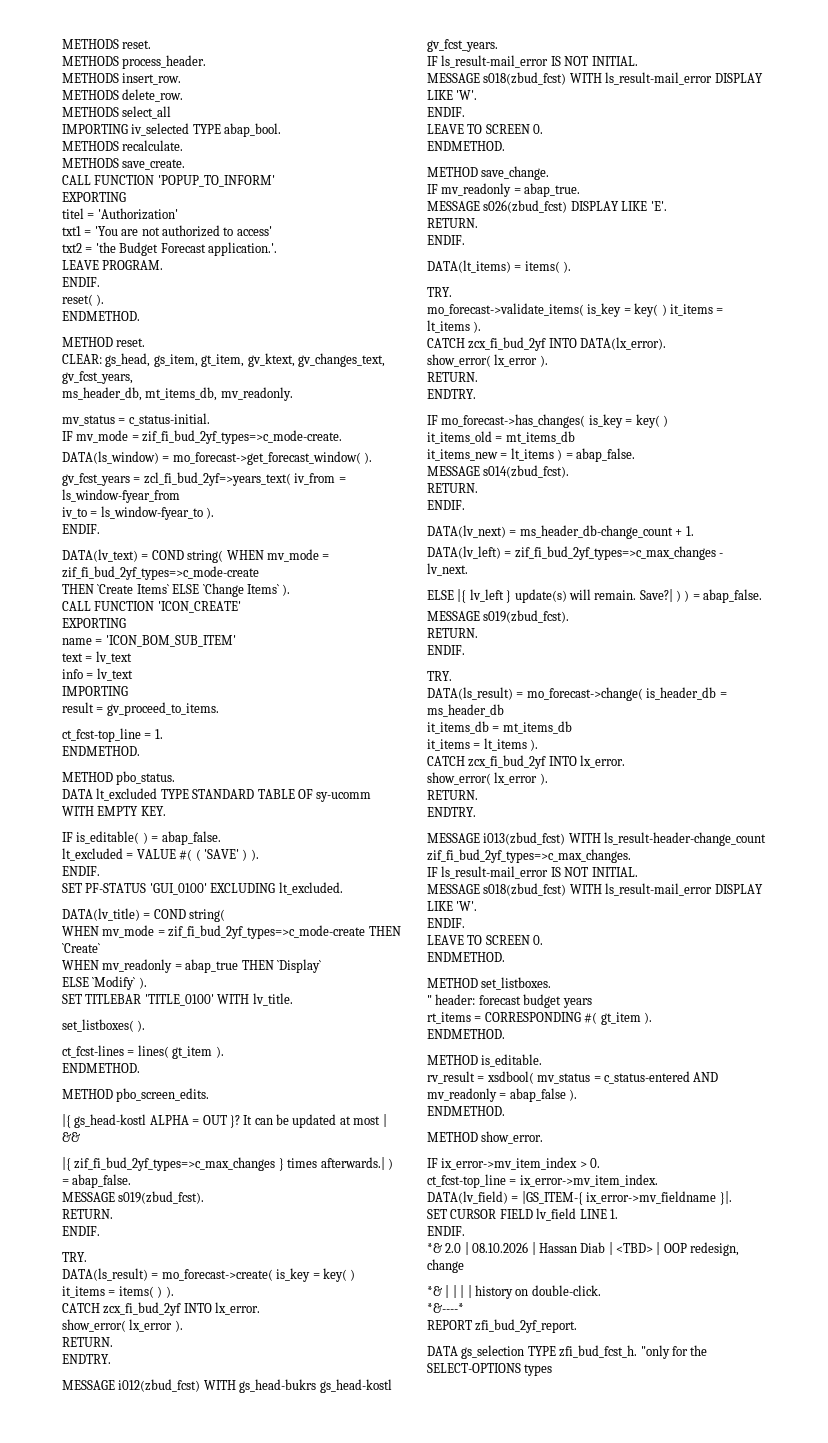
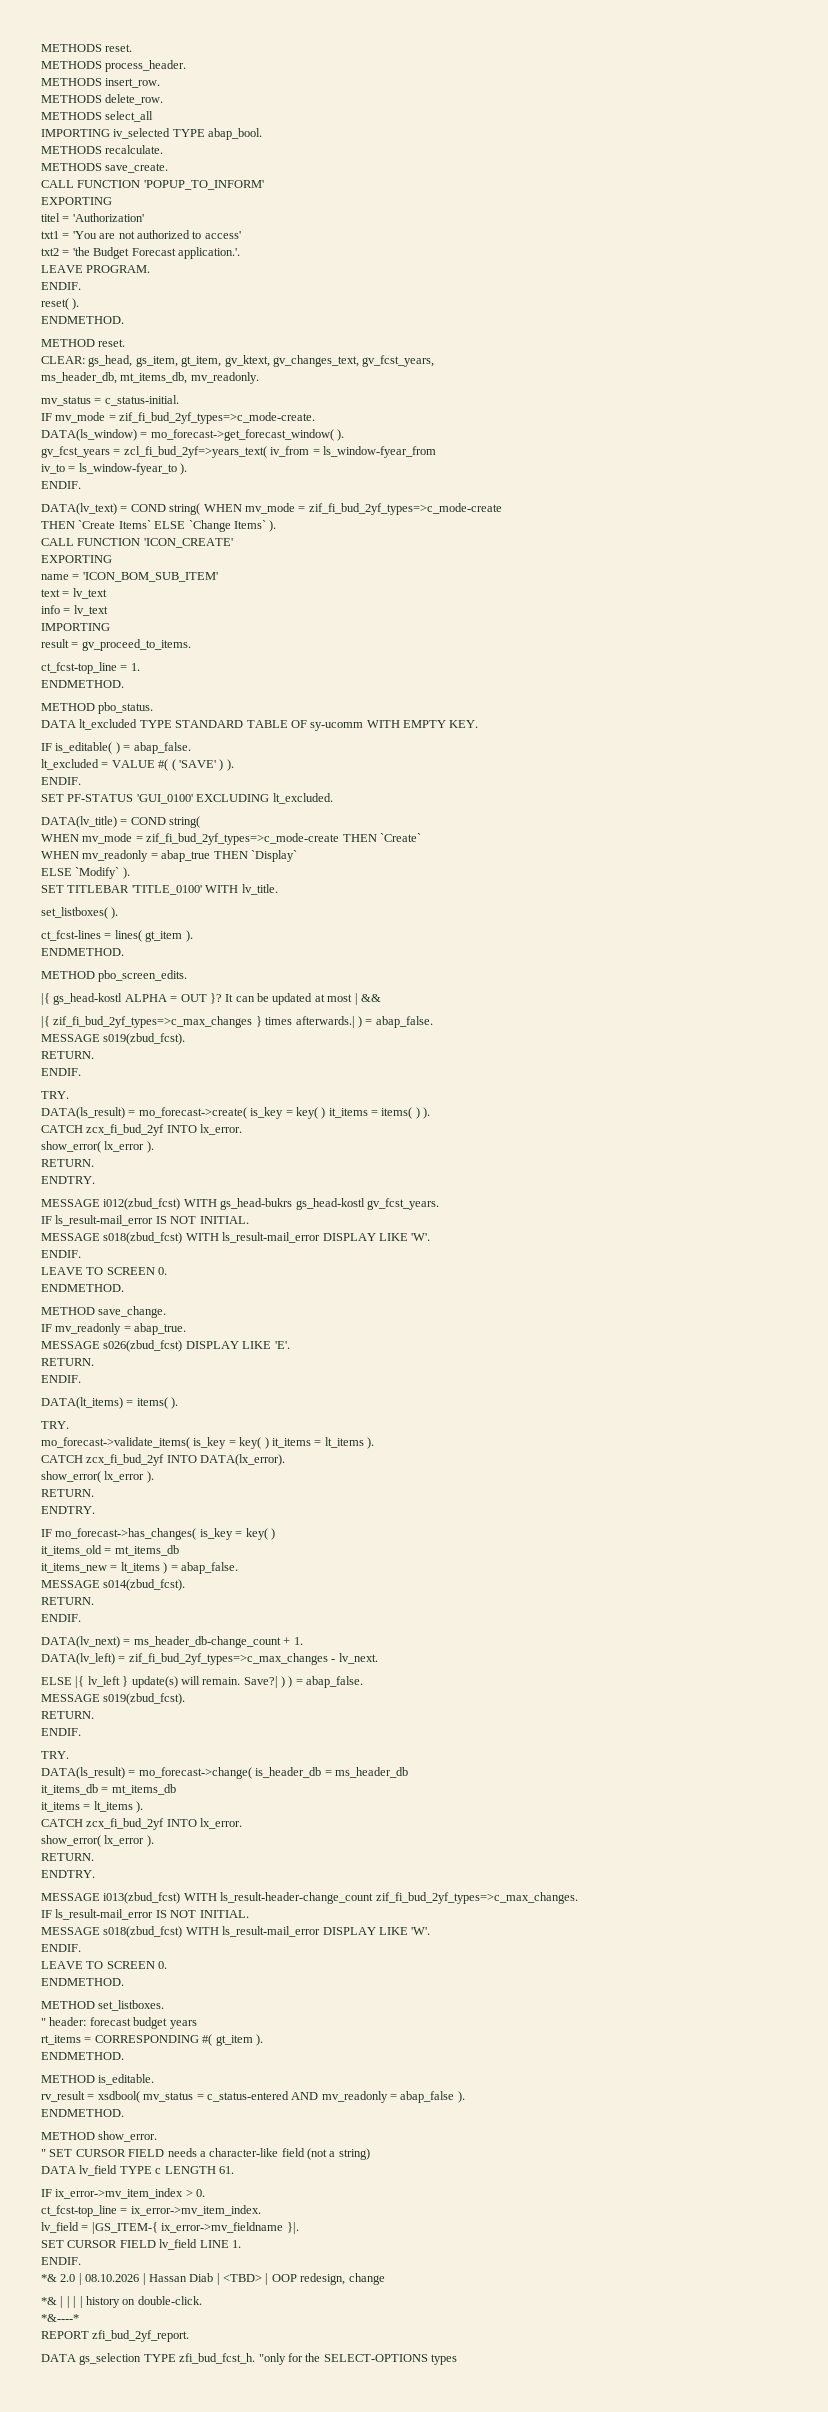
(544, 1137) none -> [41,2148,370,2160] [41,2165,234,2176] // " SET CURSOR FIELD needs a character-like field (not a string) // DATA lv_field TYPE c LENGTH 61.
[427,1191,508,1204] DATA(lv_field) -> [41,2222,79,2233] lv_field

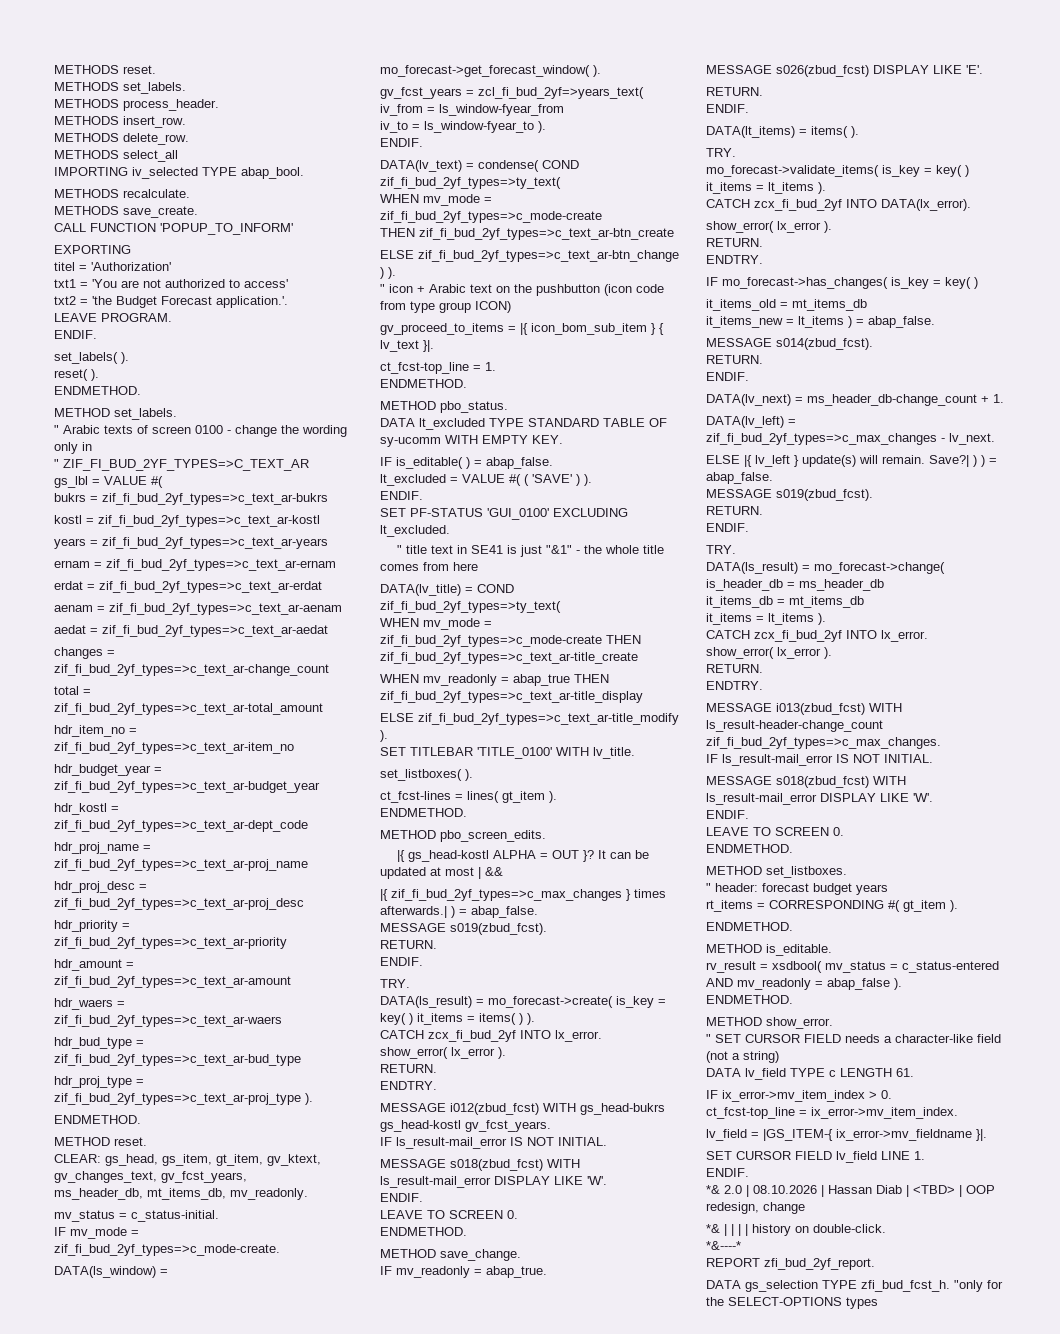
(133, 48) none -> [54,82,186,94] // METHODS set_labels.
(81, 286) none -> [54,352,129,364] // set_labels( ).
(124, 320) none -> [54,408,177,420] [54,425,347,437] [54,442,92,454] [54,459,309,471] [54,476,163,488] [54,493,328,505] [54,515,320,527] [54,537,328,549] [54,559,336,571] [54,581,322,593] [54,603,342,615] [54,625,328,637] [54,647,115,659] [54,664,329,676] [54,686,91,695] [54,703,323,715] [54,725,137,737] [54,742,294,754] [54,764,162,776] [54,781,320,793] [54,803,119,815] [54,820,308,832] [54,842,151,854] [54,859,308,871] [54,881,147,893] [54,898,304,910] [54,920,130,932] [54,937,287,949] [54,959,134,971] [54,976,291,988] [54,998,125,1010] [54,1015,282,1027] [54,1037,144,1049] [54,1054,301,1066] [54,1076,144,1088] [54,1093,313,1105] [54,1115,141,1124] // METHOD set_labels. // " Arabic texts of screen 0100 - change the wording only in // " ZIF_FI_BUD_2YF_TYPES=>C_TEXT_AR // gs_lbl = VALUE #( // bukrs = zif_fi_bud_2yf_types=>c_text_ar-bukrs // kostl = zif_fi_bud_2yf_types=>c_text_ar-kostl // years = zif_fi_bud_2yf_types=>c_text_ar-years // ernam = zif_fi_bud_2yf_types=>c_text_ar-ernam // erdat = zif_fi_bud_2yf_types=>c_text_ar-erdat // aenam = zif_fi_bud_2yf_types=>c_text_ar-aenam // aedat = zif_fi_bud_2yf_types=>c_text_ar-aedat // changes = zif_fi_bud_2yf_types=>c_text_ar-change_count // total = zif_fi_bud_2yf_types=>c_text_ar-total_amount // hdr_item_no = zif_fi_bud_2yf_types=>c_text_ar-item_no // hdr_budget_year = zif_fi_bud_2yf_types=>c_text_ar-budget_year // hdr_kostl = zif_fi_bud_2yf_types=>c_text_ar-dept_code // hdr_proj_name = zif_fi_bud_2yf_types=>c_text_ar-proj_name // hdr_proj_desc = zif_fi_bud_2yf_types=>c_text_ar-proj_desc // hdr_priority = zif_fi_bud_2yf_types=>c_text_ar-priority // hdr_amount = zif_fi_bud_2yf_types=>c_text_ar-amount // hdr_waers = zif_fi_bud_2yf_types=>c_text_ar-waers // hdr_bud_type = zif_fi_bud_2yf_types=>c_text_ar-bud_type // hdr_proj_type = zif_fi_bud_2yf_types=>c_text_ar-proj_type ). // ENDMETHOD.
[130,503,201,515] COND string( -> [478,160,579,172] [380,177,561,189] condense( COND zif_fi_bud_2yf_types=>ty_text( //
[78,520,277,532] [41,538,233,548] [41,555,112,563] [41,572,218,582] [41,588,107,599] [41,605,108,616] [41,623,110,631] [41,639,191,651] `Create Items` ELSE `Change Items` ). // CALL FUNCTION 'ICON_CREATE' // EXPORTING // name = 'ICON_BOM_SUB_ITEM' // text = lv_text // info = lv_text // IMPORTING // result = gv_proceed_to_items. -> [419,228,674,240] [380,250,679,262] [380,267,396,279] [380,284,664,296] [380,301,511,313] [380,323,664,335] [380,340,434,352] zif_fi_bud_2yf_types=>c_text_ar-btn_create // ELSE zif_fi_bud_2yf_types=>c_text_ar-btn_change ) ). // " icon + Arabic text on the pushbutton (icon code from type group ICON) // gv_proceed_to_items = |{ icon_bom_sub_item } { lv_text }|.
(333, 798) none -> [397,545,665,557] [380,562,478,571] // " title text in SE41 is just "&1" - the whole title comes from here
[169,816,201,828] string( -> [380,601,561,613] zif_fi_bud_2yf_types=>ty_text(
[379,833,421,842] `Create` -> [380,652,638,664] zif_fi_bud_2yf_types=>c_text_ar-title_create
[250,850,297,862] [41,867,120,879] `Display` // ELSE `Modify` -> [380,691,643,703] [380,713,679,725] zif_fi_bud_2yf_types=>c_text_ar-title_display // ELSE zif_fi_bud_2yf_types=>c_text_ar-title_modify

